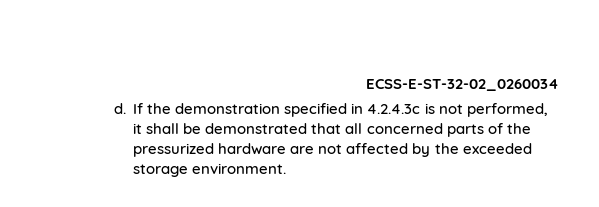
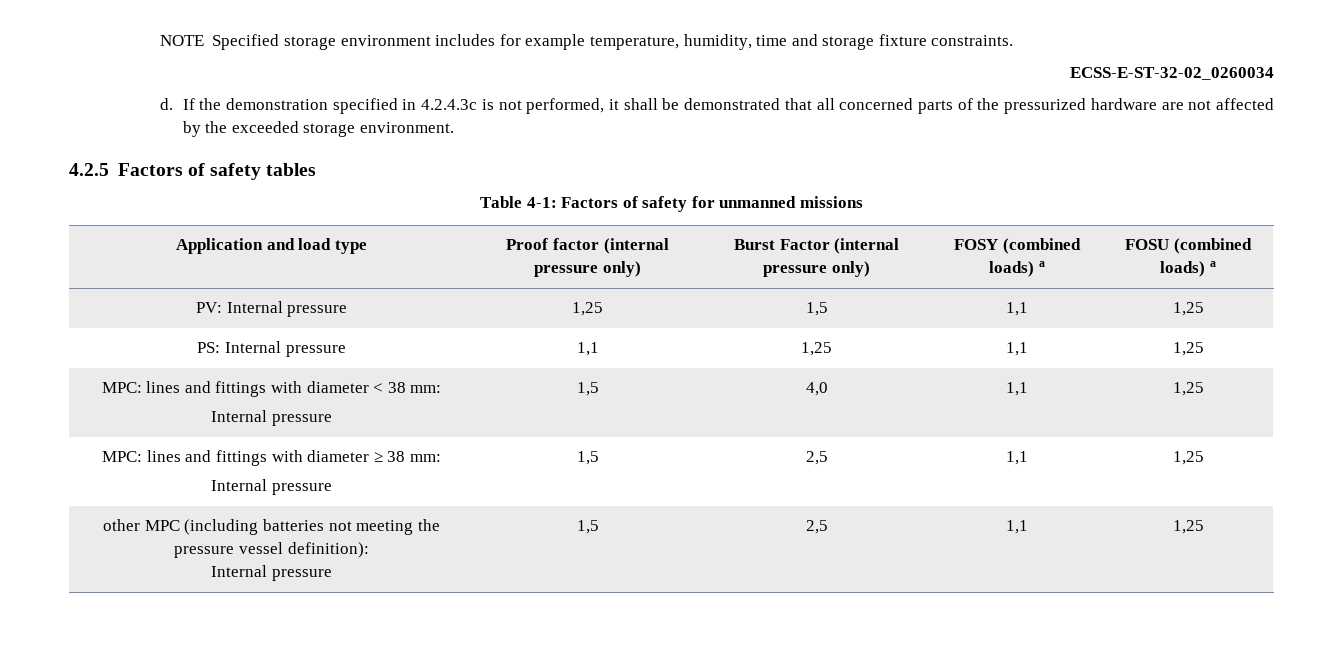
(366, 85) none -> [159,34,1014,50] NOTE Specified storage environment includes for example temperature, humidity, time and storage fixture constraints. //
(287, 168) none -> [69,163,317,180] [479,196,864,212] [176,238,367,254] [506,238,669,254] [534,261,641,277] [733,238,900,254] [763,261,870,277] [954,238,1081,254] [989,261,1045,277] [1125,238,1252,254] [1160,261,1216,277] [195,301,348,317] [572,302,603,316] [805,302,828,316] [1006,302,1028,316] [1172,302,1204,316] [197,341,346,357] [576,342,599,356] [801,342,832,356] [1006,342,1028,356] [1172,342,1204,356] [101,381,442,397] [211,410,332,426] [576,382,599,396] [805,382,828,396] [1006,382,1028,396] [1172,382,1204,396] [102,450,441,466] [211,479,332,495] [576,451,599,465] [805,451,828,465] [1006,451,1028,465] [1172,451,1204,465] [103,519,440,535] [174,542,369,558] [211,565,332,581] [576,520,599,534] [805,520,828,534] [1006,520,1028,534] [1172,520,1204,534] // 4.2.5 Factors of safety tables // Table 4-1: Factors of safety for unmanned missions // Application and load type | Proof factor (internal pressure only) | Burst Factor (internal pressure only) | FOSY (combined loads) a | FOSU (combined loads) a // PV: Internal pressure | 1,25 | 1,5 | 1,1 | 1,25 // PS: Internal pressure | 1,1 | 1,25 | 1,1 | 1,25 // MPC: lines and fittings with diameter < 38 mm: // Internal pressure | 1,5 | 4,0 | 1,1 | 1,25 // MPC: lines and fittings with diameter ≥ 38 mm: // Internal pressure | 1,5 | 2,5 | 1,1 | 1,25 // other MPC (including batteries not meeting the pressure vessel definition): // Internal pressure | 1,5 | 2,5 | 1,1 | 1,25

